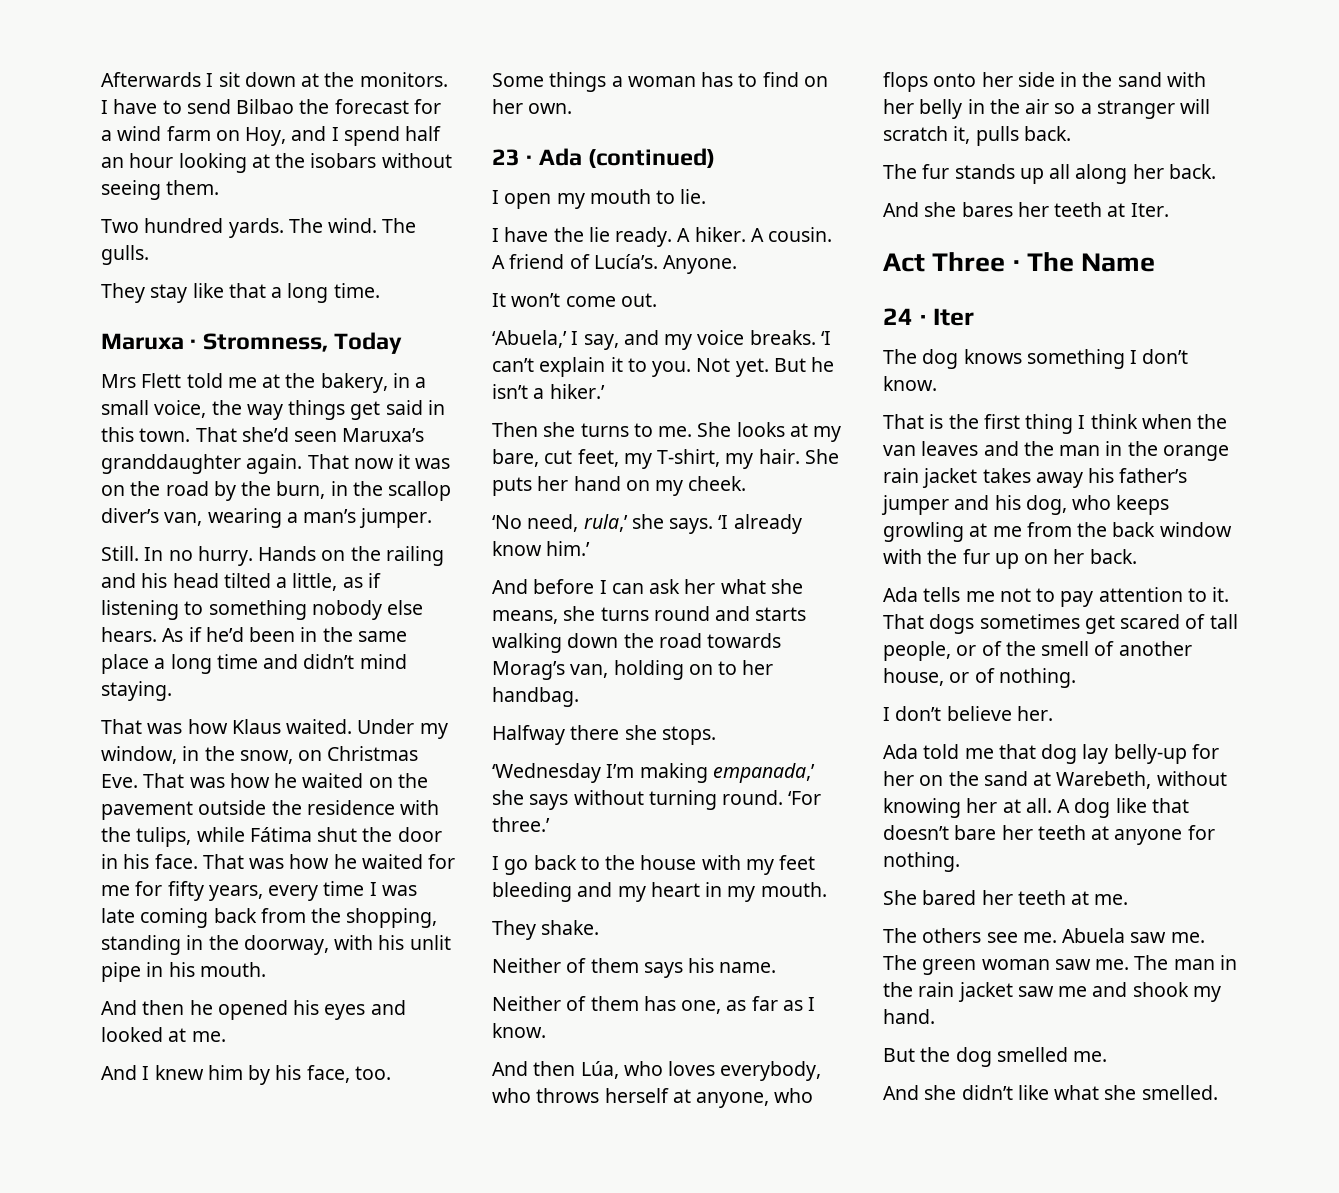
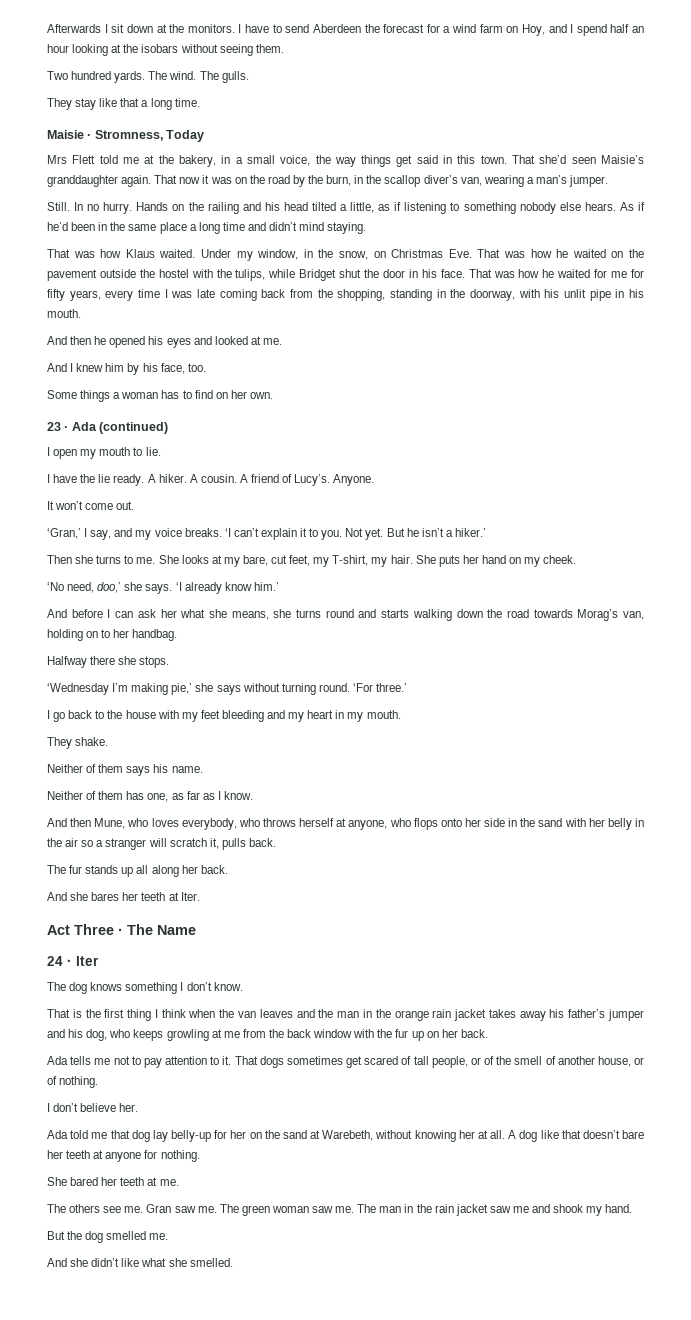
[236,99,295,114] Bilbao -> [312,24,361,33] Aberdeen
[101,333,184,350] Maruxa -> [47,130,84,139] Maisie
[342,428,425,442] Maruxa’s -> [601,155,644,164] Maisie’s
[306,800,395,815] residence -> [158,269,189,278] hostel
[249,827,312,842] Fátima -> [299,269,337,281] Bridget
[593,254,658,269] Lucía’s. -> [294,474,331,486] Lucy’s.
[492,330,567,348] ‘Abuela,’ -> [47,528,81,539] ‘Gran,’
[583,514,628,532] rula,’ -> [97,582,122,593] doo,’
[712,763,815,783] empanada,’ -> [171,683,193,695] pie,’
[580,1061,619,1079] Lúa, -> [94,818,126,829] Mune,
[1062,928,1126,943] Abuela -> [146,1204,172,1213] Gran

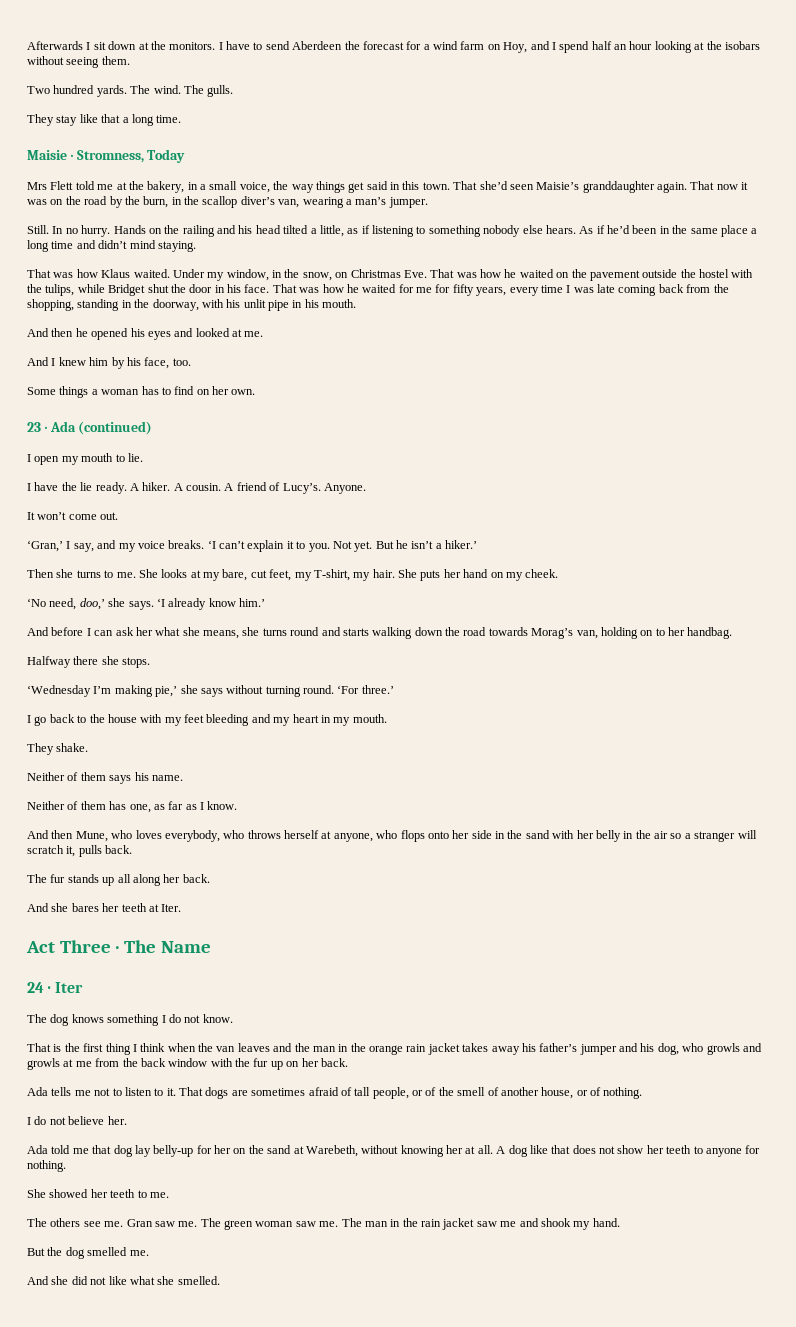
[186,982,212,991] don’t -> [168,1014,201,1023] do not
[133,1029,209,1041] keeps growling -> [706,1043,762,1055] [27,1058,60,1070] growls and growls
[143,1056,208,1068] pay attention -> [124,1087,152,1096] listen
[286,1056,399,1068] sometimes get scared -> [231,1087,339,1096] are sometimes afraid
[53,1103,79,1112] don’t -> [34,1116,66,1125] do not
[582,1130,645,1139] [47,1150,104,1159] doesn’t bare her teeth at -> [572,1145,703,1154] does not show her teeth to
[70,1177,158,1186] bared her teeth at -> [49,1189,147,1198] showed her teeth to
[91,1258,120,1267] didn’t -> [71,1276,107,1285] did not

